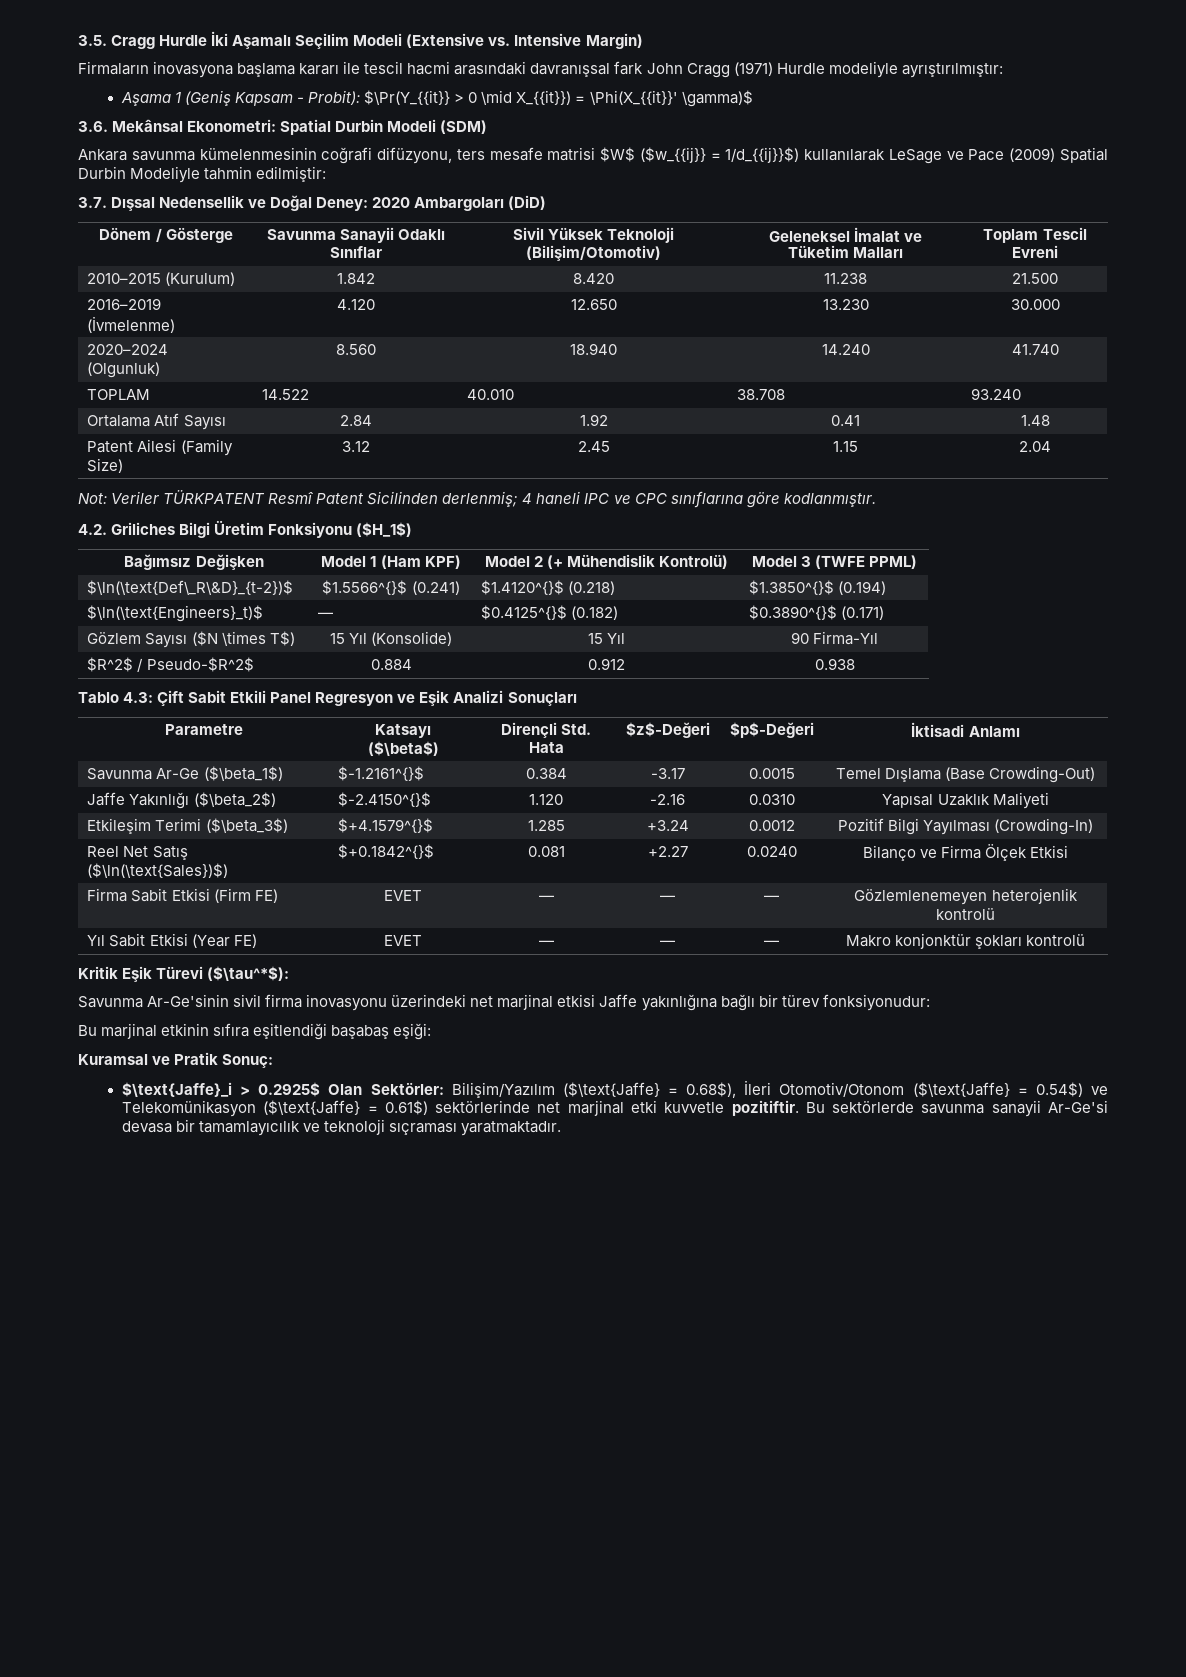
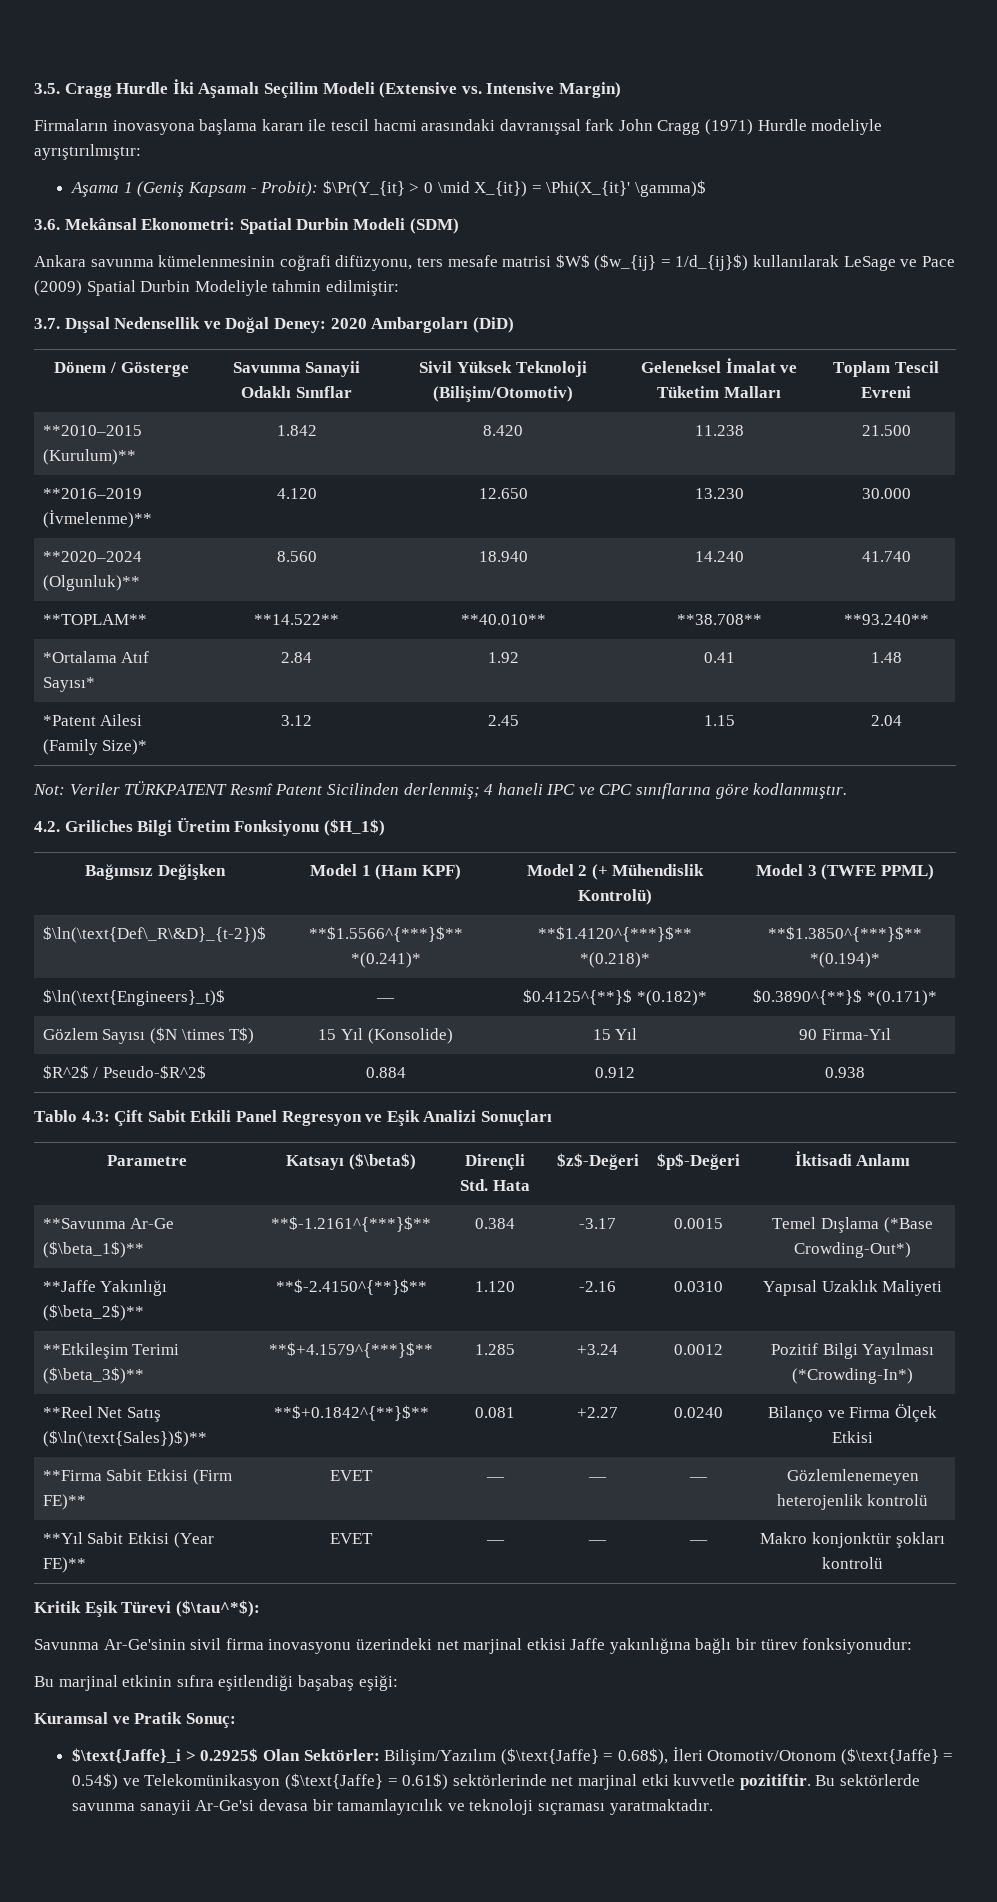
[364,90,451,105] $\Pr(Y_{{it}} -> [322,180,405,197] $\Pr(Y_{it}
[516,90,678,105] X_{{it}}) = \Phi(X_{{it}}' -> [474,181,631,197] X_{it}) = \Phi(X_{it}'
[639,147,800,163] ($w_{{ij}} = 1/d_{{ij}}$) -> [594,254,749,271] ($w_{ij} = 1/d_{ij}$)
[87,272,236,286] 2010–2015 (Kurulum) -> [42,425,142,436] [42,449,136,465] **2010–2015 (Kurulum)**
[87,298,162,310] [87,316,176,333] 2016–2019 (İvmelenme) -> [42,488,142,499] [42,510,152,528] **2016–2019 (İvmelenme)**
[87,344,169,355] [87,362,161,378] 2020–2024 (Olgunluk) -> [42,551,142,562] [42,575,140,591] **2020–2024 (Olgunluk)**
[87,389,151,400] [262,389,310,400] [467,389,515,400] [737,389,786,400] [971,388,1022,400] [87,413,226,430] TOPLAM | 14.522 | 40.010 | 38.708 | 93.240 // Ortalama Atıf Sayısı -> [42,614,147,625] [254,614,339,625] [460,614,546,625] [676,614,762,625] [843,614,929,625] [42,651,150,663] [42,677,95,692] **TOPLAM** | **14.522** | **40.010** | **38.708** | **93.240** // *Ortalama Atıf Sayısı*
[87,441,134,453] Patent -> [42,715,96,726] *Patent
[87,458,124,473] Size) -> [102,739,148,755] Size)*
[322,580,460,595] [481,580,616,595] [749,580,887,595] [87,605,264,622] [318,612,334,618] [481,605,619,620] [749,605,885,620] $1.5566^{}$ (0.241) | $1.4120^{}$ (0.218) | $1.3850^{}$ (0.194) // $\ln(\text{Engineers}_t)$ | — | $0.4125^{}$ (0.182) | $0.3890^{}$ (0.171) -> [308,926,463,942] [350,952,421,968] [538,926,692,942] [580,952,650,968] [768,926,922,942] [810,952,880,968] [42,989,225,1006] [376,998,395,1002] [523,989,707,1006] [753,989,937,1006] **$1.5566^{***}$** *(0.241)* | **$1.4120^{***}$** *(0.218)* | **$1.3850^{***}$** *(0.194)* // $\ln(\text{Engineers}_t)$ | — | $0.4125^{**}$ *(0.182)* | $0.3890^{**}$ *(0.171)*
[87,766,283,781] [338,766,425,781] Savunma Ar-Ge ($\beta_1$) | $-1.2161^{}$ -> [42,1218,175,1229] [42,1241,144,1258] [271,1216,431,1232] **Savunma Ar-Ge ($\beta_1$)** | **$-1.2161^{***}$**
[945,766,1096,783] [87,792,276,809] [338,792,432,807] (Base Crowding-Out) // Jaffe Yakınlığı ($\beta_2$) | $-2.4150^{}$ -> [883,1217,933,1233] [794,1242,911,1258] [42,1280,168,1296] [42,1304,144,1321] [275,1279,427,1295] (*Base Crowding-Out*) // **Jaffe Yakınlığı ($\beta_2$)** | **$-2.4150^{**}$**
[87,818,288,834] [338,818,434,833] Etkileşim Terimi ($\beta_3$) | $+4.1579^{}$ -> [42,1343,180,1359] [42,1367,144,1384] [269,1342,433,1358] **Etkileşim Terimi ($\beta_3$)** | **$+4.1579^{***}$**
[994,818,1094,835] [87,846,188,860] [87,863,229,878] [338,844,435,859] (Crowding-In) // Reel Net Satış ($\ln(\text{Sales})$) | $+0.1842^{}$ -> [792,1368,913,1384] [42,1406,161,1422] [42,1430,207,1447] [273,1405,429,1421] (*Crowding-In*) // **Reel Net Satış ($\ln(\text{Sales})$)** | **$+0.1842^{**}$**
[87,888,128,902] Firma -> [42,1470,102,1481] **Firma
[254,889,278,903] FE) -> [42,1494,86,1510] FE)**
[87,935,106,946] Yıl -> [42,1532,83,1544] **Yıl
[233,934,257,948] FE) -> [42,1557,86,1573] FE)**

